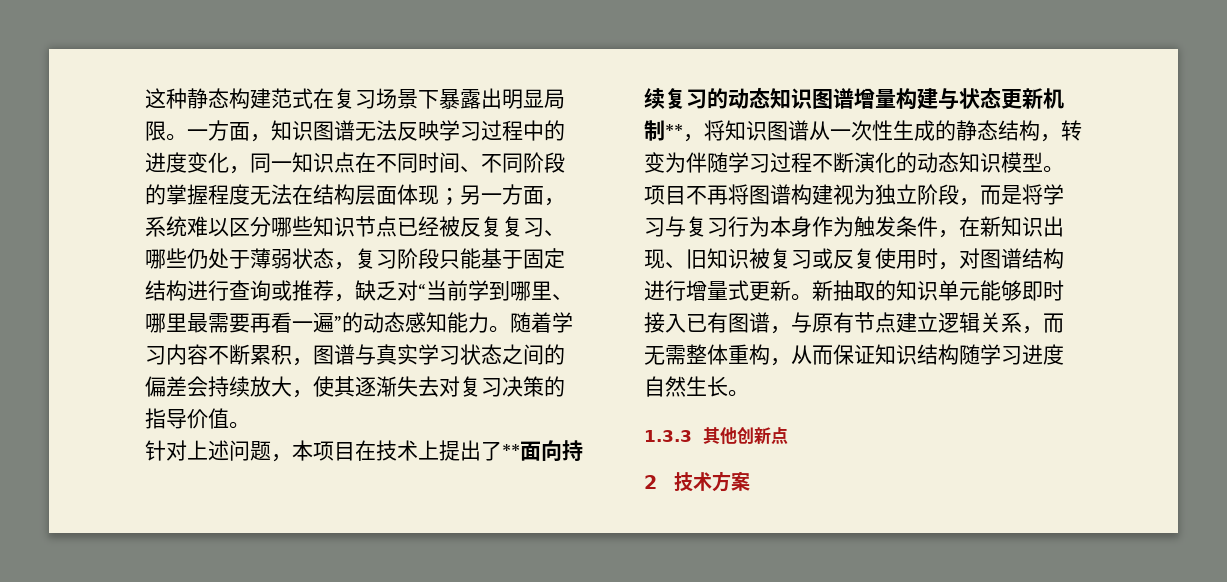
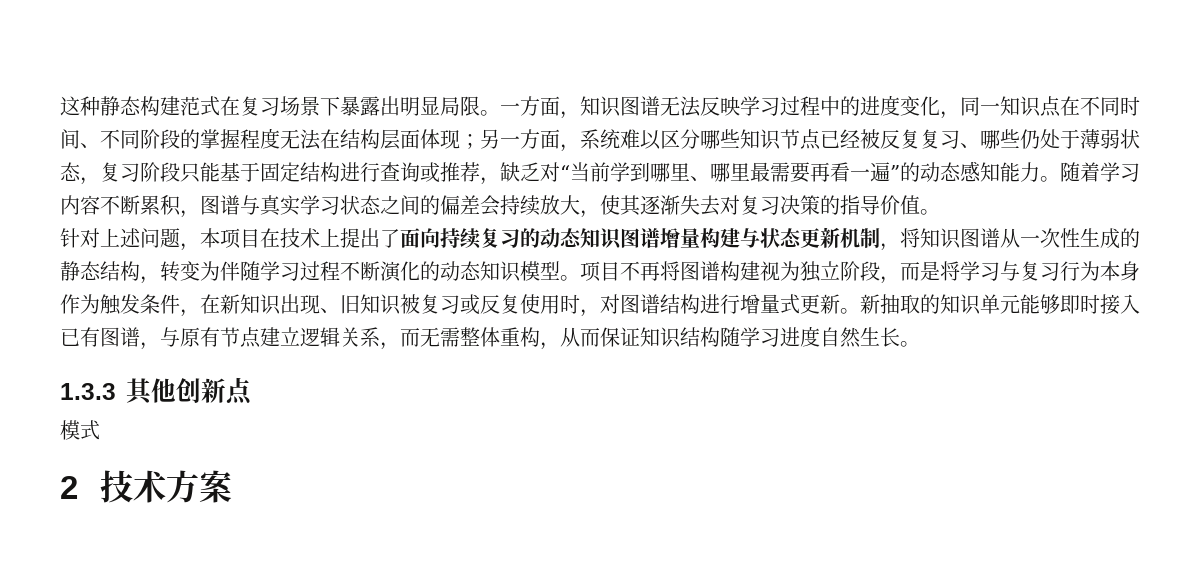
[502,444,520,458] ** -> (400, 238) none
[665,124,683,138] ** -> (880, 238) none
(788, 435) none -> [60,420,100,440] // 模式

